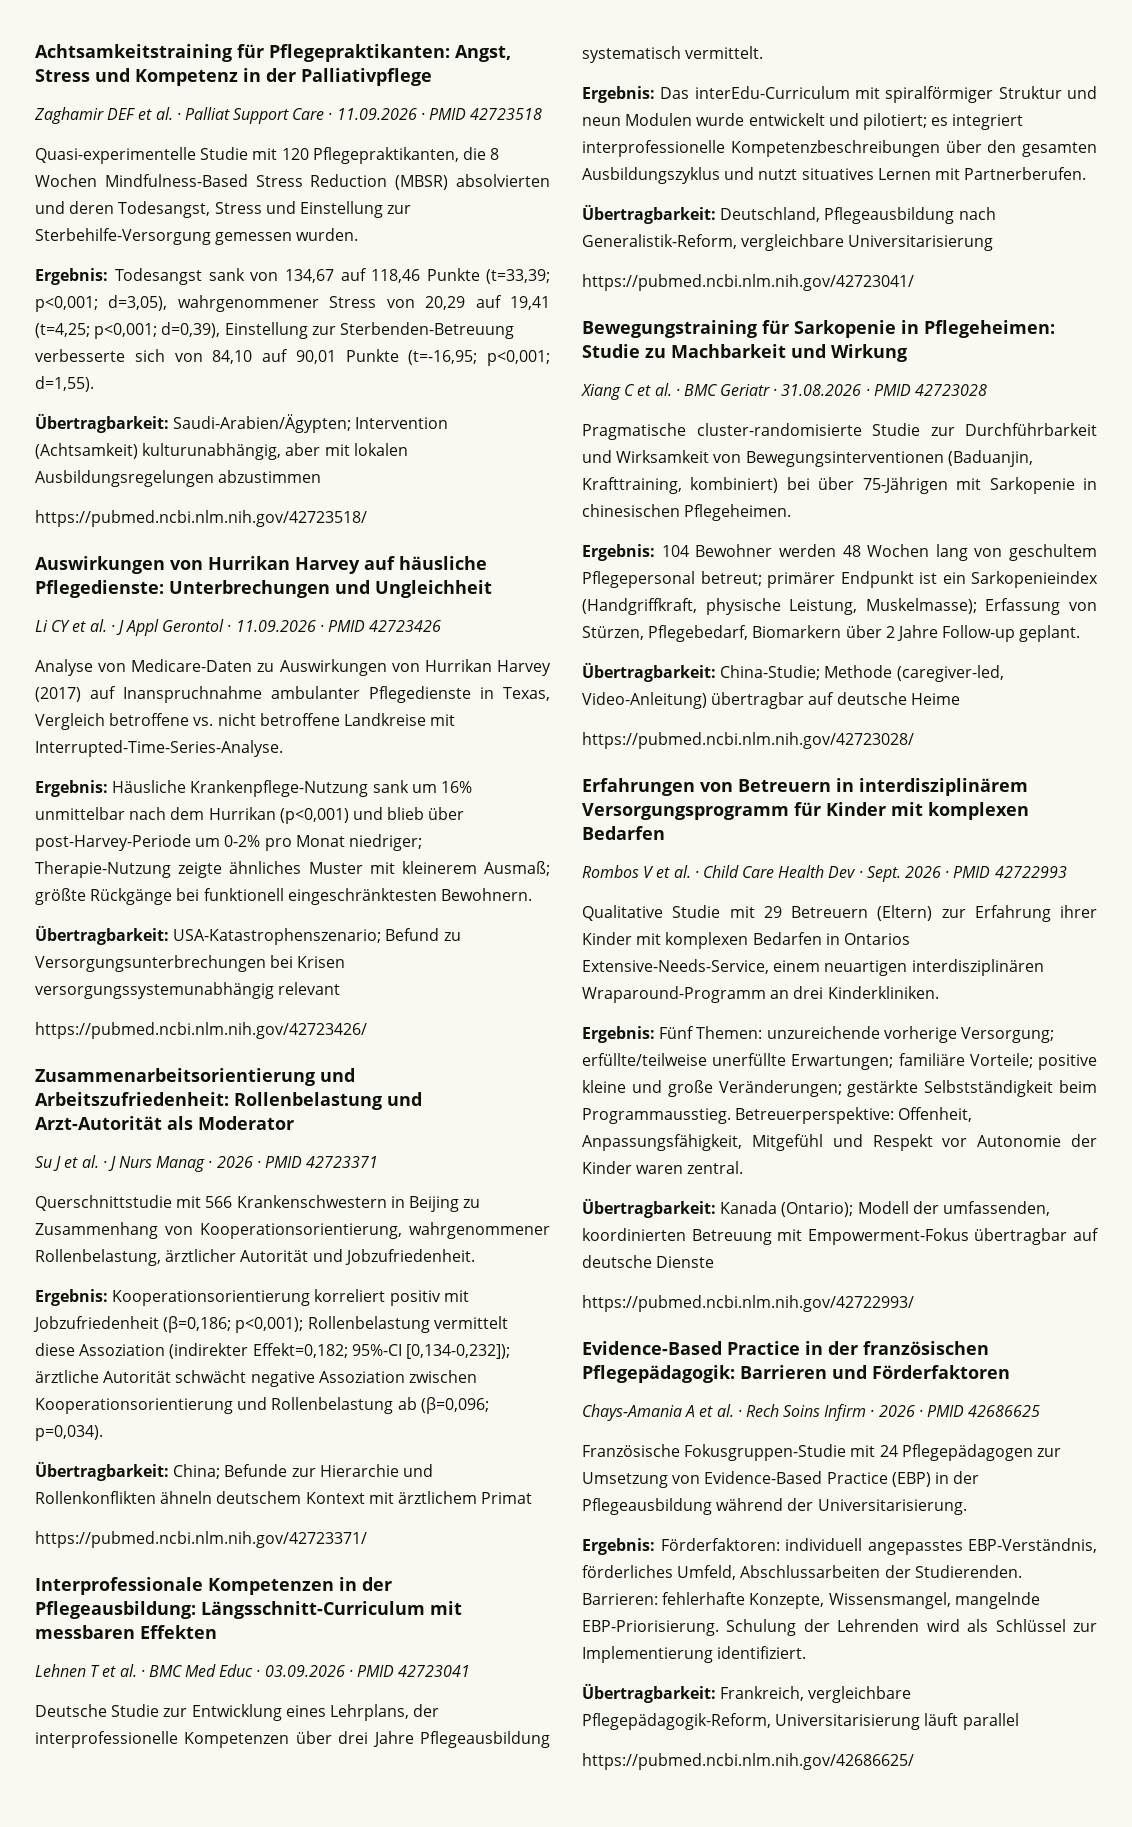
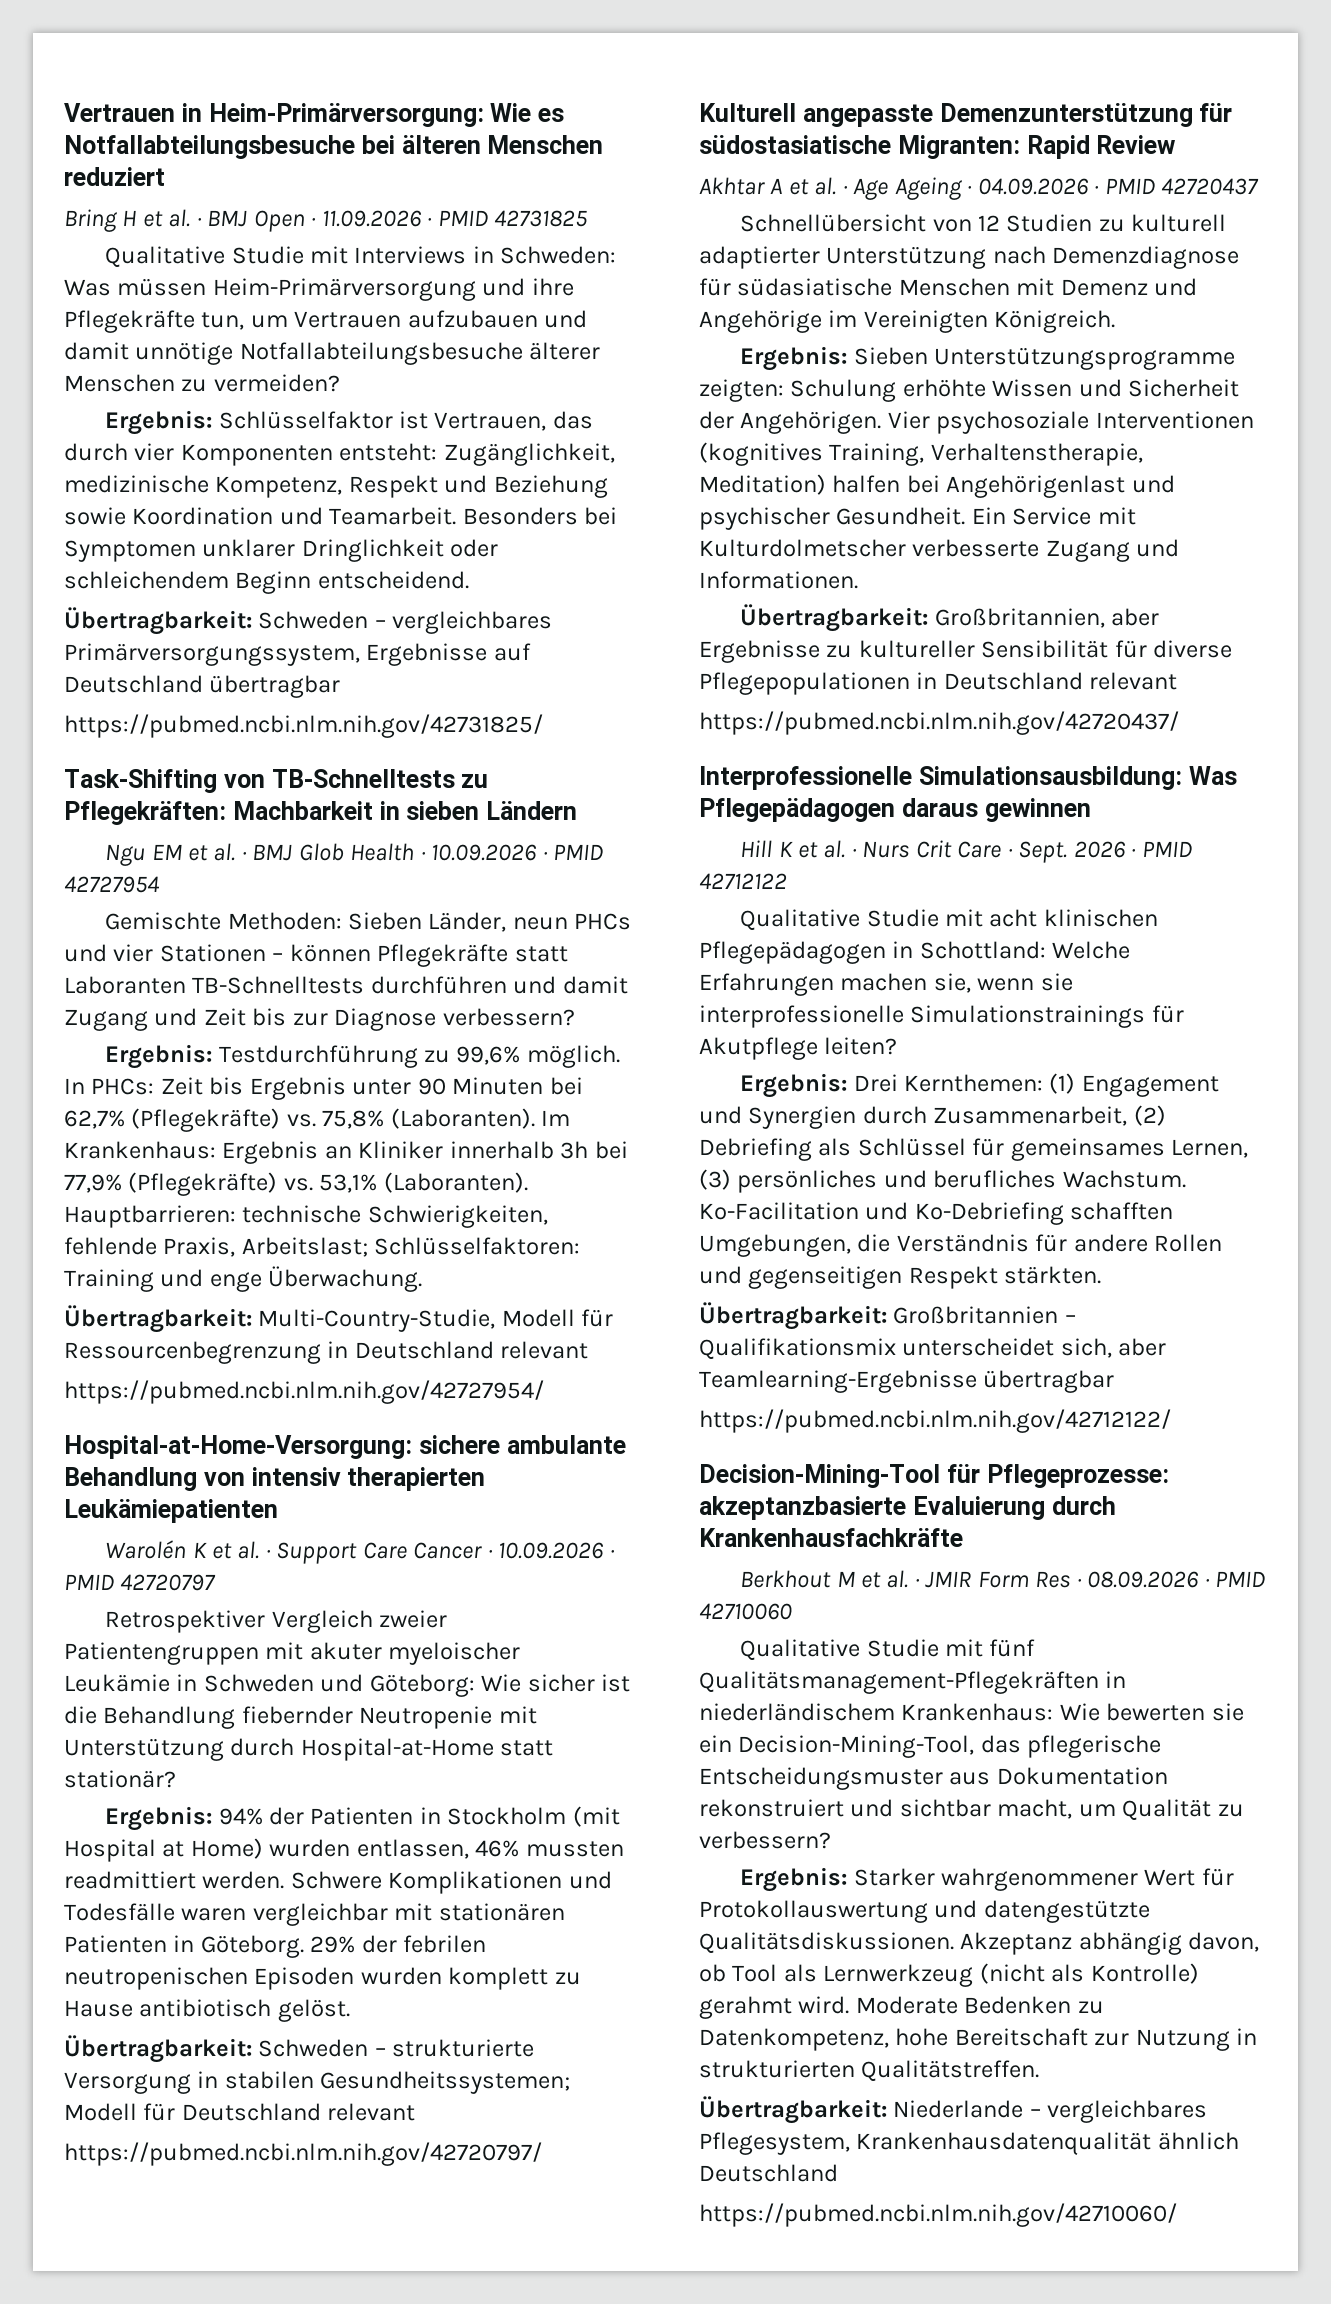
[35,44,511,62] [35,68,432,86] [34,107,543,124] [35,147,500,164] [35,174,550,190] [35,201,412,218] [35,228,359,245] [35,268,550,285] [35,295,551,312] [35,322,514,339] [35,349,550,366] [35,376,94,392] [35,413,449,433] [35,443,408,460] [35,470,322,487] [35,510,367,527] [35,556,487,574] [35,580,492,598] [35,619,442,636] [35,659,551,676] [35,686,551,703] [35,713,456,730] [35,740,283,757] [35,780,472,797] [35,807,465,824] [35,834,422,851] [35,861,550,878] [35,888,532,905] [35,925,461,945] [35,955,346,972] [35,982,341,999] [35,1022,367,1039] [35,1068,355,1086] [35,1092,422,1110] [35,1116,294,1130] [35,1155,379,1172] [35,1195,481,1212] [35,1222,550,1239] [35,1249,475,1266] [35,1289,469,1306] [33,1316,508,1333] [35,1343,510,1359] [35,1370,477,1387] [35,1397,489,1414] [35,1425,103,1441] [35,1461,433,1481] [35,1491,533,1504] [35,1531,367,1548] [35,1577,392,1595] [35,1601,462,1619] [35,1625,217,1639] [35,1664,471,1677] [35,1704,440,1721] [35,1731,550,1748] [582,46,764,63] [582,86,1097,103] [582,113,1024,130] [582,140,1097,157] [582,167,1087,184] [582,204,996,224] [582,234,994,251] [582,274,914,291] [582,320,1055,338] [582,344,907,362] [581,383,988,400] [582,423,1097,440] [582,450,1033,467] [582,477,1097,494] [582,504,792,521] [582,544,1097,561] [582,571,1098,588] [582,598,1097,615] [582,625,1081,642] [582,662,1004,682] [582,692,960,709] [582,732,914,749] [582,778,1028,796] [582,802,1029,820] [582,826,665,840] [582,865,857,878] Achtsamkeitstraining für Pflegepraktikanten: Angst, Stress und Kompetenz in der Palliativpflege // Zaghamir DEF et al. · Palliat Support Care · 11.09.2026 · PMID 42723518 // Quasi-experimentelle Studie mit 120 Pflegepraktikanten, die 8 Wochen Mindfulness-Based Stress Reduction (MBSR) absolvierten und deren Todesangst, Stress und Einstellung zur Sterbehilfe-Versorgung gemessen wurden. // Ergebnis: Todesangst sank von 134,67 auf 118,46 Punkte (t=33,39; p<0,001; d=3,05), wahrgenommener Stress von 20,29 auf 19,41 (t=4,25; p<0,001; d=0,39), Einstellung zur Sterbenden-Betreuung verbesserte sich von 84,10 auf 90,01 Punkte (t=-16,95; p<0,001; d=1,55). // Übertragbarkeit: Saudi-Arabien/Ägypten; Intervention (Achtsamkeit) kulturunabhängig, aber mit lokalen Ausbildungsregelungen abzustimmen // https://pubmed.ncbi.nlm.nih.gov/42723518/ // Auswirkungen von Hurrikan Harvey auf häusliche Pflegedienste: Unterbrechungen und Ungleichheit // Li CY et al. · J Appl Gerontol · 11.09.2026 · PMID 42723426 // Analyse von Medicare-Daten zu Auswirkungen von Hurrikan Harvey (2017) auf Inanspruchnahme ambulanter Pflegedienste in Texas, Vergleich betroffene vs. nicht betroffene Landkreise mit Interrupted-Time-Series-Analyse. // Ergebnis: Häusliche Krankenpflege-Nutzung sank um 16% unmittelbar nach dem Hurrikan (p<0,001) und blieb über post-Harvey-Periode um 0-2% pro Monat niedriger; Therapie-Nutzung zeigte ähnliches Muster mit kleinerem Ausmaß; größte Rückgänge bei funktionell eingeschränktesten Bewohnern. // Übertragbarkeit: USA-Katastrophenszenario; Befund zu Versorgungsunterbrechungen bei Krisen versorgungssystemunabhängig relevant // https://pubmed.ncbi.nlm.nih.gov/42723426/ // Zusammenarbeitsorientierung und Arbeitszufriedenheit: Rollenbelastung und Arzt-Autorität als Moderator // Su J et al. · J Nurs Manag · 2026 · PMID 42723371 // Querschnittstudie mit 566 Krankenschwestern in Beijing zu Zusammenhang von Kooperationsorientierung, wahrgenommener Rollenbelastung, ärztlicher Autorität und Jobzufriedenheit. // Ergebnis: Kooperationsorientierung korreliert positiv mit Jobzufriedenheit (β=0,186; p<0,001); Rollenbelastung vermittelt diese Assoziation (indirekter Effekt=0,182; 95%-CI [0,134-0,232]); ärztliche Autorität schwächt negative Assoziation zwischen Kooperationsorientierung und Rollenbelastung ab (β=0,096; p=0,034). // Übertragbarkeit: China; Befunde zur Hierarchie und Rollenkonflikten ähneln deutschem Kontext mit ärztlichem Primat // https://pubmed.ncbi.nlm.nih.gov/42723371/ // Interprofessionale Kompetenzen in der Pflegeausbildung: Längsschnitt-Curriculum mit messbaren Effekten // Lehnen T et al. · BMC Med Educ · 03.09.2026 · PMID 42723041 // Deutsche Studie zur Entwicklung eines Lehrplans, der interprofessionelle Kompetenzen über drei Jahre Pflegeausbildung systematisch vermittelt. // Ergebnis: Das interEdu-Curriculum mit spiralförmiger Struktur und neun Modulen wurde entwickelt und pilotiert; es integriert interprofessionelle Kompetenzbeschreibungen über den gesamten Ausbildungszyklus und nutzt situatives Lernen mit Partnerberufen. // Übertragbarkeit: Deutschland, Pflegeausbildung nach Generalistik-Reform, vergleichbare Universitarisierung // https://pubmed.ncbi.nlm.nih.gov/42723041/ // Bewegungstraining für Sarkopenie in Pflegeheimen: Studie zu Machbarkeit und Wirkung // Xiang C et al. · BMC Geriatr · 31.08.2026 · PMID 42723028 // Pragmatische cluster-randomisierte Studie zur Durchführbarkeit und Wirksamkeit von Bewegungsinterventionen (Baduanjin, Krafttraining, kombiniert) bei über 75-Jährigen mit Sarkopenie in chinesischen Pflegeheimen. // Ergebnis: 104 Bewohner werden 48 Wochen lang von geschultem Pflegepersonal betreut; primärer Endpunkt ist ein Sarkopenieindex (Handgriffkraft, physische Leistung, Muskelmasse); Erfassung von Stürzen, Pflegebedarf, Biomarkern über 2 Jahre Follow-up geplant. // Übertragbarkeit: China-Studie; Methode (caregiver-led, Video-Anleitung) übertragbar auf deutsche Heime // https://pubmed.ncbi.nlm.nih.gov/42723028/ // Erfahrungen von Betreuern in interdisziplinärem Versorgungsprogramm für Kinder mit komplexen Bedarfen // Rombos V et al. · Child Care Health Dev -> [64,103,564,127] [64,135,604,159] [64,167,165,186] [64,209,588,232] [105,246,617,268] [64,278,574,301] [64,310,588,333] [64,342,601,365] [64,374,340,392] [105,410,593,435] [64,443,615,466] [64,475,608,498] [64,507,618,525] [64,539,499,562] [64,571,469,594] [64,607,553,635] [64,643,531,666] [64,675,341,698] [64,714,543,738] [64,769,489,793] [64,801,577,825] [105,843,605,866] [64,876,160,893] [105,912,632,932] [64,944,568,967] [64,976,628,994] [64,1008,575,1031] [105,1044,620,1069] [64,1077,583,1100] [64,1108,571,1132] [64,1141,628,1164] [64,1172,528,1196] [64,1205,548,1228] [64,1237,581,1257] [64,1266,423,1292] [64,1305,614,1333] [64,1341,589,1364] [64,1380,544,1404] [64,1435,626,1459] [64,1467,486,1491] [64,1499,278,1523] [105,1540,615,1564] [64,1574,217,1591] [105,1610,447,1633] [64,1642,521,1665] [64,1674,631,1697] [64,1706,537,1729] [64,1738,554,1761] [64,1770,176,1788] [105,1806,620,1831] [64,1838,624,1862] [64,1871,612,1894] [64,1903,565,1926] [64,1935,487,1958] [64,1967,581,1990] [64,1999,350,2022] [64,2035,535,2063] [64,2071,571,2094] [64,2103,416,2121] [64,2142,542,2166] [699,103,1233,127] [699,135,1176,159] [699,177,1260,200] [740,214,1227,232] [699,246,1240,269] [699,278,1198,296] [699,310,1116,333] [740,346,1235,371] [699,379,1240,402] [699,411,1254,434] [699,442,1143,466] [699,474,1175,498] [699,507,1136,530] [699,539,1180,562] [699,571,858,589] [740,604,1159,632] [699,640,1233,663] [699,672,1178,695] [699,711,1179,735] [699,766,1237,790] [699,798,1091,822] [740,840,1002,858] Vertrauen in Heim-Primärversorgung: Wie es Notfallabteilungsbesuche bei älteren Menschen reduziert // Bring H et al. · BMJ Open · 11.09.2026 · PMID 42731825 // Qualitative Studie mit Interviews in Schweden: Was müssen Heim-Primärversorgung und ihre Pflegekräfte tun, um Vertrauen aufzubauen und damit unnötige Notfallabteilungsbesuche älterer Menschen zu vermeiden? // Ergebnis: Schlüsselfaktor ist Vertrauen, das durch vier Komponenten entsteht: Zugänglichkeit, medizinische Kompetenz, Respekt und Beziehung sowie Koordination und Teamarbeit. Besonders bei Symptomen unklarer Dringlichkeit oder schleichendem Beginn entscheidend. // Übertragbarkeit: Schweden – vergleichbares Primärversorgungssystem, Ergebnisse auf Deutschland übertragbar // https://pubmed.ncbi.nlm.nih.gov/42731825/ // Task-Shifting von TB-Schnelltests zu Pflegekräften: Machbarkeit in sieben Ländern // Ngu EM et al. · BMJ Glob Health · 10.09.2026 · PMID 42727954 // Gemischte Methoden: Sieben Länder, neun PHCs und vier Stationen – können Pflegekräfte statt Laboranten TB-Schnelltests durchführen und damit Zugang und Zeit bis zur Diagnose verbessern? // Ergebnis: Testdurchführung zu 99,6% möglich. In PHCs: Zeit bis Ergebnis unter 90 Minuten bei 62,7% (Pflegekräfte) vs. 75,8% (Laboranten). Im Krankenhaus: Ergebnis an Kliniker innerhalb 3h bei 77,9% (Pflegekräfte) vs. 53,1% (Laboranten). Hauptbarrieren: technische Schwierigkeiten, fehlende Praxis, Arbeitslast; Schlüsselfaktoren: Training und enge Überwachung. // Übertragbarkeit: Multi-Country-Studie, Modell für Ressourcenbegrenzung in Deutschland relevant // https://pubmed.ncbi.nlm.nih.gov/42727954/ // Hospital-at-Home-Versorgung: sichere ambulante Behandlung von intensiv therapierten Leukämiepatienten // Warolén K et al. · Support Care Cancer · 10.09.2026 · PMID 42720797 // Retrospektiver Vergleich zweier Patientengruppen mit akuter myeloischer Leukämie in Schweden und Göteborg: Wie sicher ist die Behandlung fiebernder Neutropenie mit Unterstützung durch Hospital-at-Home statt stationär? // Ergebnis: 94% der Patienten in Stockholm (mit Hospital at Home) wurden entlassen, 46% mussten readmittiert werden. Schwere Komplikationen und Todesfälle waren vergleichbar mit stationären Patienten in Göteborg. 29% der febrilen neutropenischen Episoden wurden komplett zu Hause antibiotisch gelöst. // Übertragbarkeit: Schweden – strukturierte Versorgung in stabilen Gesundheitssystemen; Modell für Deutschland relevant // https://pubmed.ncbi.nlm.nih.gov/42720797/ // Kulturell angepasste Demenzunterstützung für südostasiatische Migranten: Rapid Review // Akhtar A et al. · Age Ageing · 04.09.2026 · PMID 42720437 // Schnellübersicht von 12 Studien zu kulturell adaptierter Unterstützung nach Demenzdiagnose für südasiatische Menschen mit Demenz und Angehörige im Vereinigten Königreich. // Ergebnis: Sieben Unterstützungsprogramme zeigten: Schulung erhöhte Wissen und Sicherheit der Angehörigen. Vier psychosoziale Interventionen (kognitives Training, Verhaltenstherapie, Meditation) halfen bei Angehörigenlast und psychischer Gesundheit. Ein Service mit Kulturdolmetscher verbesserte Zugang und Informationen. // Übertragbarkeit: Großbritannien, aber Ergebnisse zu kultureller Sensibilität für diverse Pflegepopulationen in Deutschland relevant // https://pubmed.ncbi.nlm.nih.gov/42720437/ // Interprofessionelle Simulationsausbildung: Was Pflegepädagogen daraus gewinnen // Hill K et al. · Nurs Crit Care
[994,866,1067,878] [582,905,1097,922] [582,932,910,949] [582,959,1044,976] [582,986,939,1003] [582,1026,1054,1043] [582,1053,1097,1070] [582,1080,1097,1097] [582,1107,973,1124] [582,1134,1097,1151] [582,1161,744,1174] [582,1198,1050,1218] [582,1228,1099,1245] [582,1255,715,1268] [582,1295,914,1312] [582,1341,989,1355] [582,1365,1010,1383] [582,1404,1041,1421] [582,1444,1061,1461] [582,1471,980,1488] [582,1498,967,1515] [582,1538,1097,1555] [582,1565,1022,1580] [582,1592,1040,1609] [582,1619,1097,1636] [582,1646,807,1663] [582,1683,912,1703] [582,1713,1019,1730] [582,1753,914,1770] 42722993 // Qualitative Studie mit 29 Betreuern (Eltern) zur Erfahrung ihrer Kinder mit komplexen Bedarfen in Ontarios Extensive-Needs-Service, einem neuartigen interdisziplinären Wraparound-Programm an drei Kinderkliniken. // Ergebnis: Fünf Themen: unzureichende vorherige Versorgung; erfüllte/teilweise unerfüllte Erwartungen; familiäre Vorteile; positive kleine und große Veränderungen; gestärkte Selbstständigkeit beim Programmausstieg. Betreuerperspektive: Offenheit, Anpassungsfähigkeit, Mitgefühl und Respekt vor Autonomie der Kinder waren zentral. // Übertragbarkeit: Kanada (Ontario); Modell der umfassenden, koordinierten Betreuung mit Empowerment-Fokus übertragbar auf deutsche Dienste // https://pubmed.ncbi.nlm.nih.gov/42722993/ // Evidence-Based Practice in der französischen Pflegepädagogik: Barrieren und Förderfaktoren // Chays-Amania A et al. · Rech Soins Infirm · 2026 · PMID 42686625 // Französische Fokusgruppen-Studie mit 24 Pflegepädagogen zur Umsetzung von Evidence-Based Practice (EBP) in der Pflegeausbildung während der Universitarisierung. // Ergebnis: Förderfaktoren: individuell angepasstes EBP-Verständnis, förderliches Umfeld, Abschlussarbeiten der Studierenden. Barrieren: fehlerhafte Konzepte, Wissensmangel, mangelnde EBP-Priorisierung. Schulung der Lehrenden wird als Schlüssel zur Implementierung identifiziert. // Übertragbarkeit: Frankreich, vergleichbare Pflegepädagogik-Reform, Universitarisierung läuft parallel // https://pubmed.ncbi.nlm.nih.gov/42686625/ -> [699,873,787,889] [740,909,1158,931] [699,941,1131,964] [699,973,1073,996] [699,1005,1184,1028] [699,1037,898,1060] [740,1073,1219,1098] [699,1105,1166,1129] [699,1138,1249,1161] [699,1169,1186,1193] [699,1202,1174,1225] [699,1234,1223,1257] [699,1266,1102,1289] [699,1302,1076,1330] [699,1338,1167,1360] [699,1370,1115,1393] [699,1409,1171,1433] [699,1464,1169,1488] [699,1496,1116,1520] [699,1528,963,1547] [740,1570,1267,1588] [699,1603,792,1620] [740,1639,1036,1661] [699,1671,1127,1694] [699,1703,1244,1721] [699,1735,1162,1758] [699,1767,1168,1790] [699,1799,1244,1821] [699,1831,831,1849] [740,1867,1234,1892] [699,1900,1150,1923] [699,1932,1260,1955] [699,1963,1199,1987] [699,1996,1104,2019] [699,2028,1258,2051] [699,2060,1040,2082] [699,2096,1208,2124] [699,2132,1239,2155] [699,2164,838,2182] [699,2203,1177,2227] 42712122 // Qualitative Studie mit acht klinischen Pflegepädagogen in Schottland: Welche Erfahrungen machen sie, wenn sie interprofessionelle Simulationstrainings für Akutpflege leiten? // Ergebnis: Drei Kernthemen: (1) Engagement und Synergien durch Zusammenarbeit, (2) Debriefing als Schlüssel für gemeinsames Lernen, (3) persönliches und berufliches Wachstum. Ko-Facilitation und Ko-Debriefing schafften Umgebungen, die Verständnis für andere Rollen und gegenseitigen Respekt stärkten. // Übertragbarkeit: Großbritannien – Qualifikationsmix unterscheidet sich, aber Teamlearning-Ergebnisse übertragbar // https://pubmed.ncbi.nlm.nih.gov/42712122/ // Decision-Mining-Tool für Pflegeprozesse: akzeptanzbasierte Evaluierung durch Krankenhausfachkräfte // Berkhout M et al. · JMIR Form Res · 08.09.2026 · PMID 42710060 // Qualitative Studie mit fünf Qualitätsmanagement-Pflegekräften in niederländischem Krankenhaus: Wie bewerten sie ein Decision-Mining-Tool, das pflegerische Entscheidungsmuster aus Dokumentation rekonstruiert und sichtbar macht, um Qualität zu verbessern? // Ergebnis: Starker wahrgenommener Wert für Protokollauswertung und datengestützte Qualitätsdiskussionen. Akzeptanz abhängig davon, ob Tool als Lernwerkzeug (nicht als Kontrolle) gerahmt wird. Moderate Bedenken zu Datenkompetenz, hohe Bereitschaft zur Nutzung in strukturierten Qualitätstreffen. // Übertragbarkeit: Niederlande – vergleichbares Pflegesystem, Krankenhausdatenqualität ähnlich Deutschland // https://pubmed.ncbi.nlm.nih.gov/42710060/

